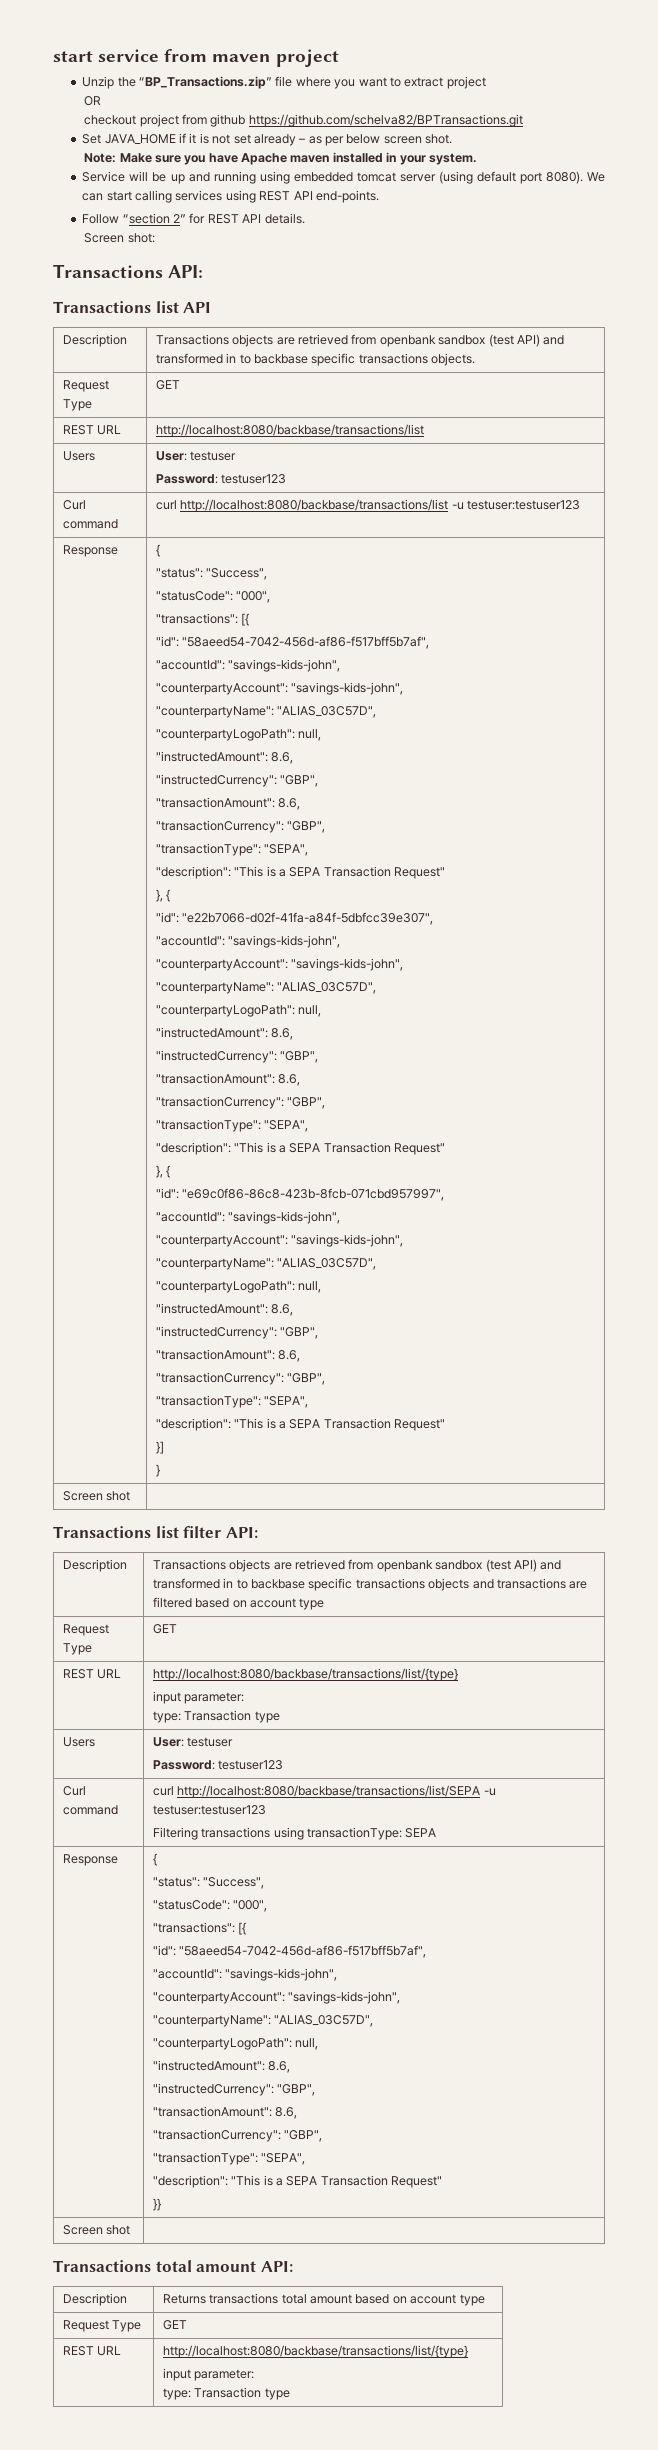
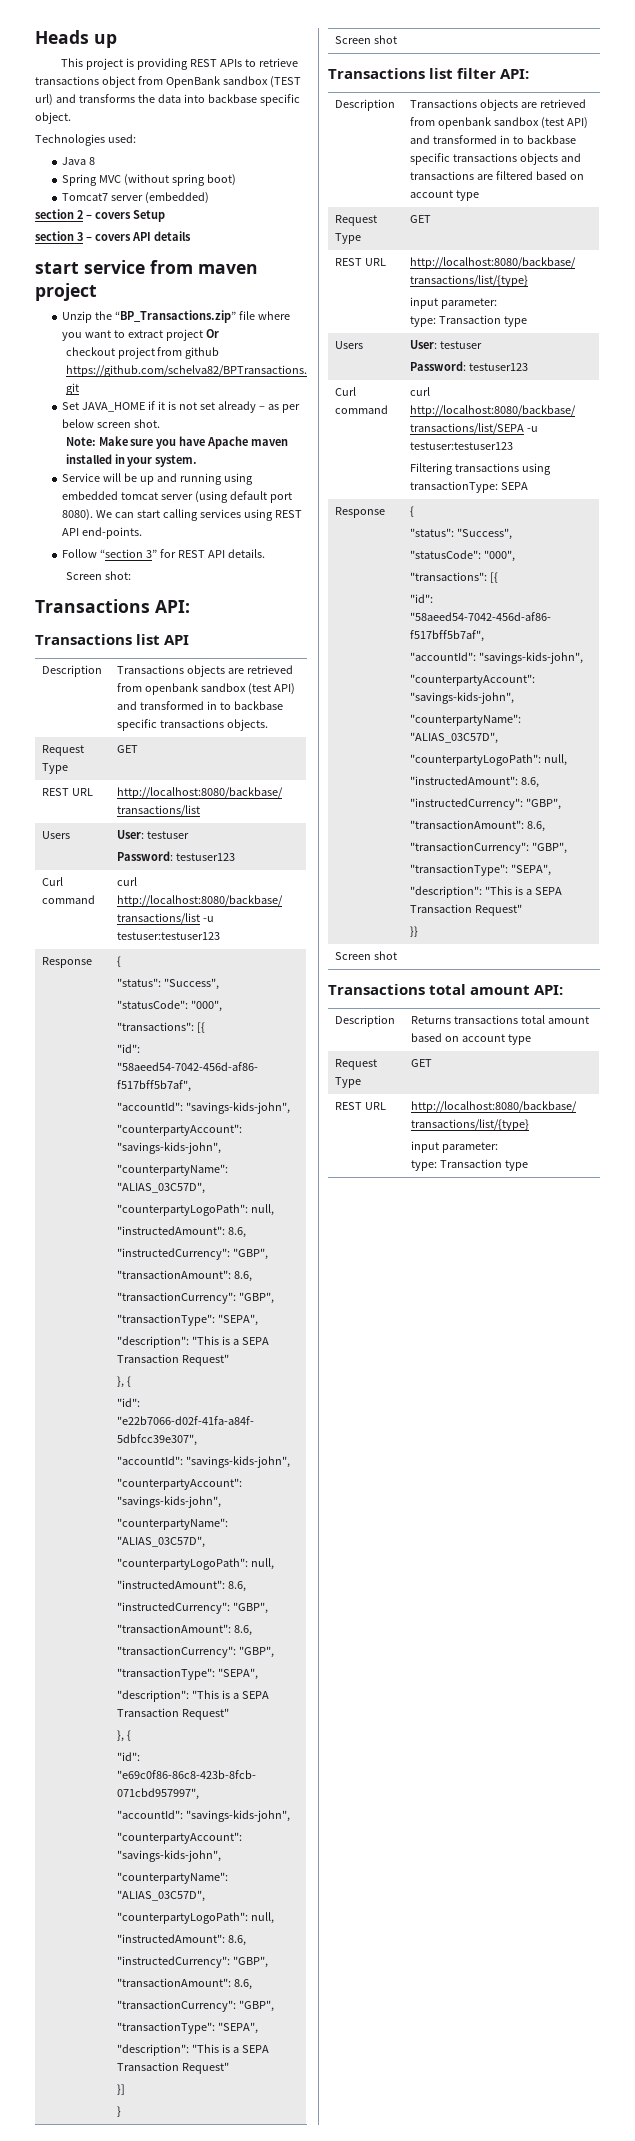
(53, 56) none -> [35,30,117,48] [60,58,298,70] [35,76,301,88] [35,94,300,106] [35,112,71,124] [35,134,136,146] [62,157,96,165] [62,174,237,186] [62,192,210,204] [35,209,165,222] [35,231,191,241] Heads up // This project is providing REST APIs to retrieve transactions object from OpenBank sandbox (TEST url) and transforms the data into backbase specific object. // Technologies used: // Java 8 // Spring MVC (without spring boot) // Tomcat7 server (embedded) // section 2 – covers Setup // section 3 – covers API details //
[84,96,102,106] // OR -> [206,329,220,338] Or
[173,214,187,223] 2” -> [146,549,158,558] 3”

